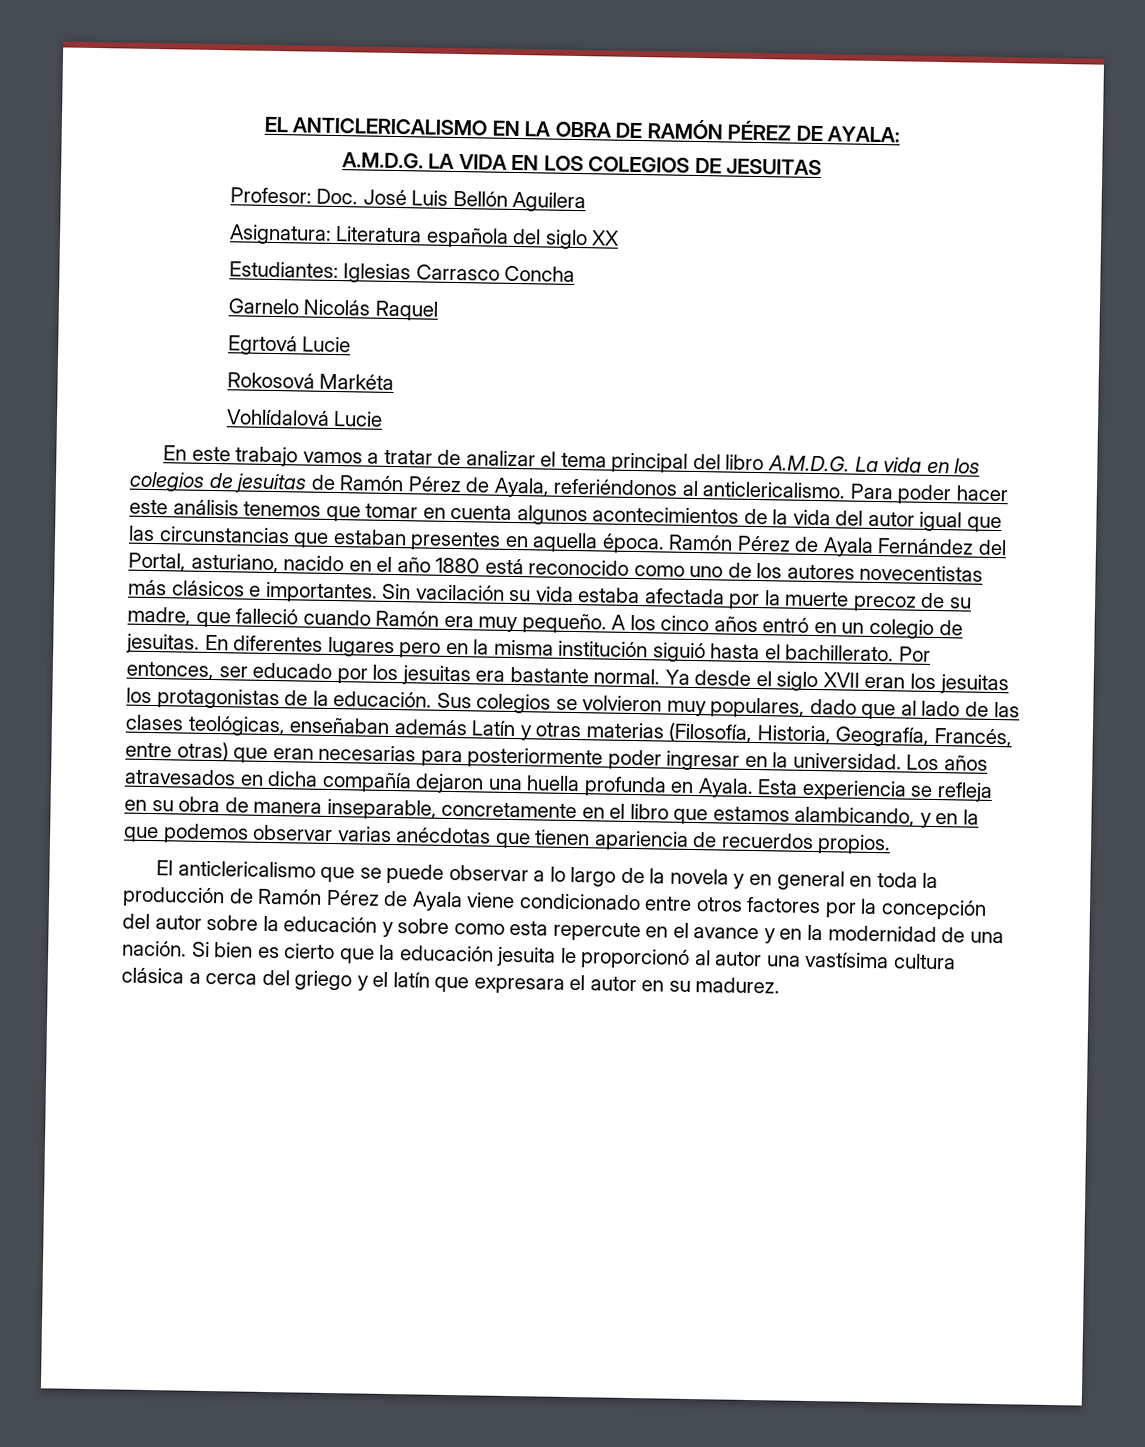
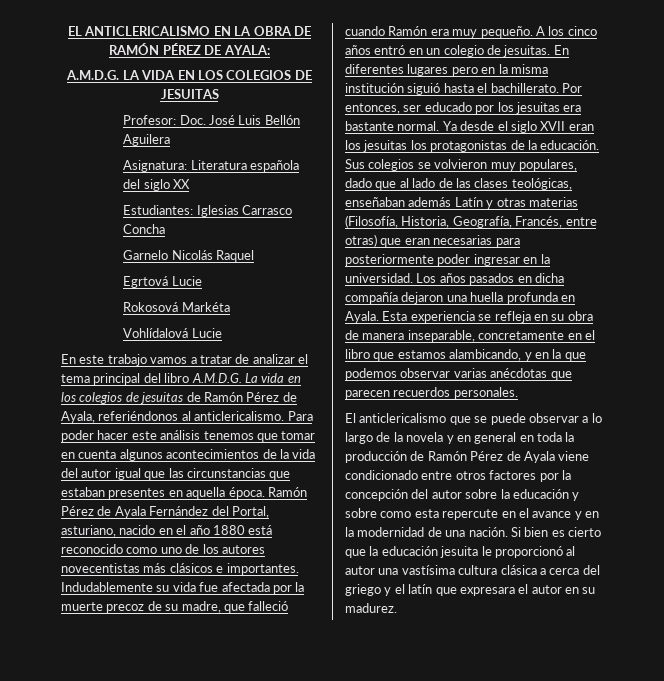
[382,583,505,601] Sin vacilación -> [61,582,153,592] Indudablemente
[578,587,641,604] estaba -> [199,582,219,592] fue
[124,768,236,786] atravesados -> [469,273,515,285] pasados
[534,829,892,855] tienen apariencia de recuerdos propios. -> [345,387,518,399] parecen recuerdos personales.

